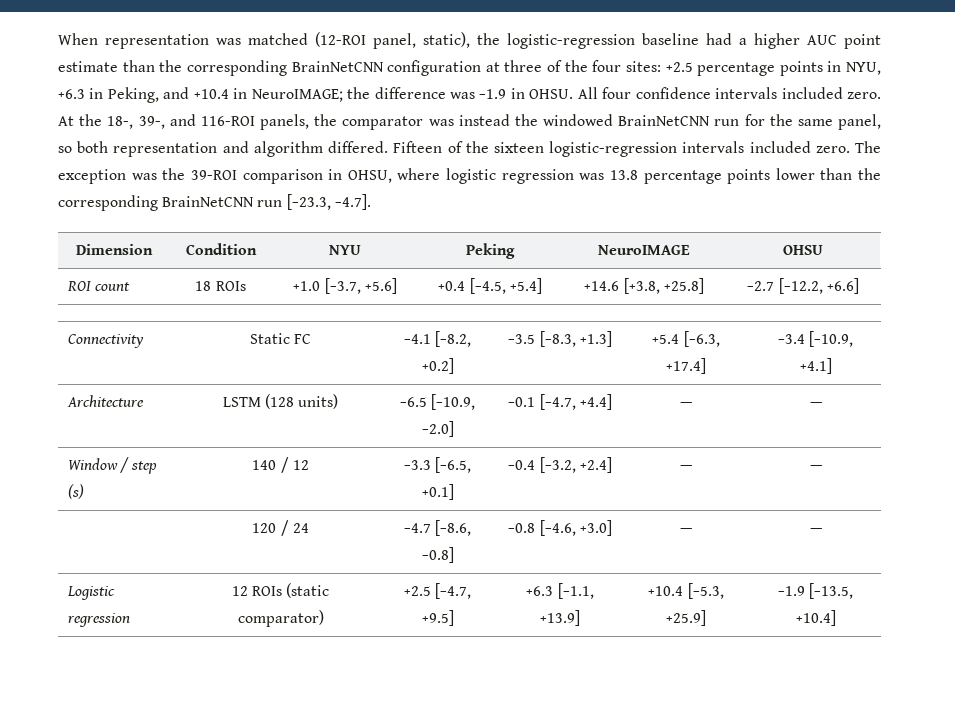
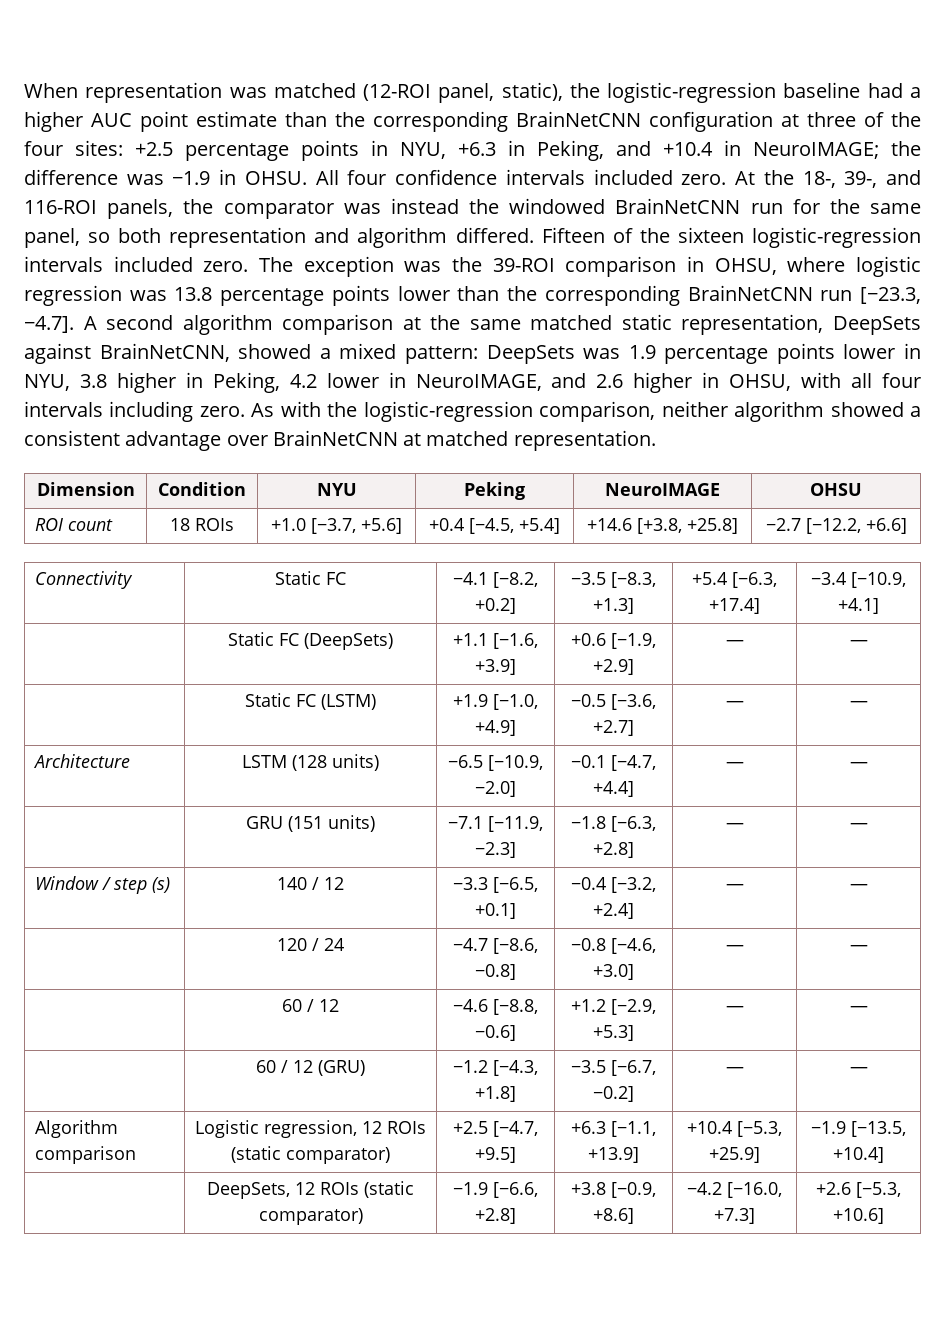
(371, 202) none -> [83,314,921,335] [24,343,922,364] [24,372,921,393] [24,401,922,422] [24,430,656,451] A second algorithm comparison at the same matched static representation, DeepSets against BrainNetCNN, showed a mixed pattern: DeepSets was 1.9 percentage points lower in NYU, 3.8 higher in Peking, 4.2 lower in NeuroIMAGE, and 2.6 higher in OHSU, with all four intervals including zero. As with the logistic-regression comparison, neither algorithm showed a consistent advantage over BrainNetCNN at matched representation.
(832, 366) none -> [228,632,393,650] [453,633,538,649] [475,659,516,675] [571,633,657,649] [593,659,635,675] [725,640,744,646] [849,640,868,646] [245,693,376,710] [453,694,538,710] [475,720,516,736] [571,694,657,710] [593,720,635,736] [725,701,744,707] [849,701,868,707] // | Static FC (DeepSets) | +1.1 [−1.6, +3.9] | +0.6 [−1.9, +2.9] | — | — // | Static FC (LSTM) | +1.9 [−1.0, +4.9] | −0.5 [−3.6, +2.7] | — | —
(822, 404) none -> [246,815,375,832] [448,816,543,832] [475,842,516,858] [571,816,657,832] [593,842,635,858] [725,823,744,829] [849,823,868,829] // | GRU (151 units) | −7.1 [−11.9, −2.3] | −1.8 [−6.3, +2.8] | — | —
[66,586,115,600] [67,613,130,627] Logistic regression | -> [282,999,339,1012] [453,999,538,1015] [475,1025,516,1041] [571,999,657,1015] [593,1025,635,1041] [725,1006,744,1012] [849,1006,868,1012] [256,1060,365,1076] [453,1060,538,1076] [475,1086,516,1102] [571,1060,657,1076] [593,1086,635,1102] [725,1067,744,1073] [849,1067,868,1073] [34,1120,118,1138] [34,1146,136,1164] [195,1120,357,1138] | 60 / 12 | −4.6 [−8.8, −0.6] | +1.2 [−2.9, +5.3] | — | — // | 60 / 12 (GRU) | −1.2 [−4.3, +1.8] | −3.5 [−6.7, −0.2] | — | — // Algorithm comparison | Logistic regression,
(836, 618) none -> [207,1181,414,1199] [258,1208,363,1225] [453,1182,538,1198] [475,1208,516,1224] [571,1182,657,1198] [593,1208,635,1224] [687,1182,783,1198] [714,1208,756,1224] [816,1182,902,1198] [833,1208,885,1224] // | DeepSets, 12 ROIs (static comparator) | −1.9 [−6.6, +2.8] | +3.8 [−0.9, +8.6] | −4.2 [−16.0, +7.3] | +2.6 [−5.3, +10.6]

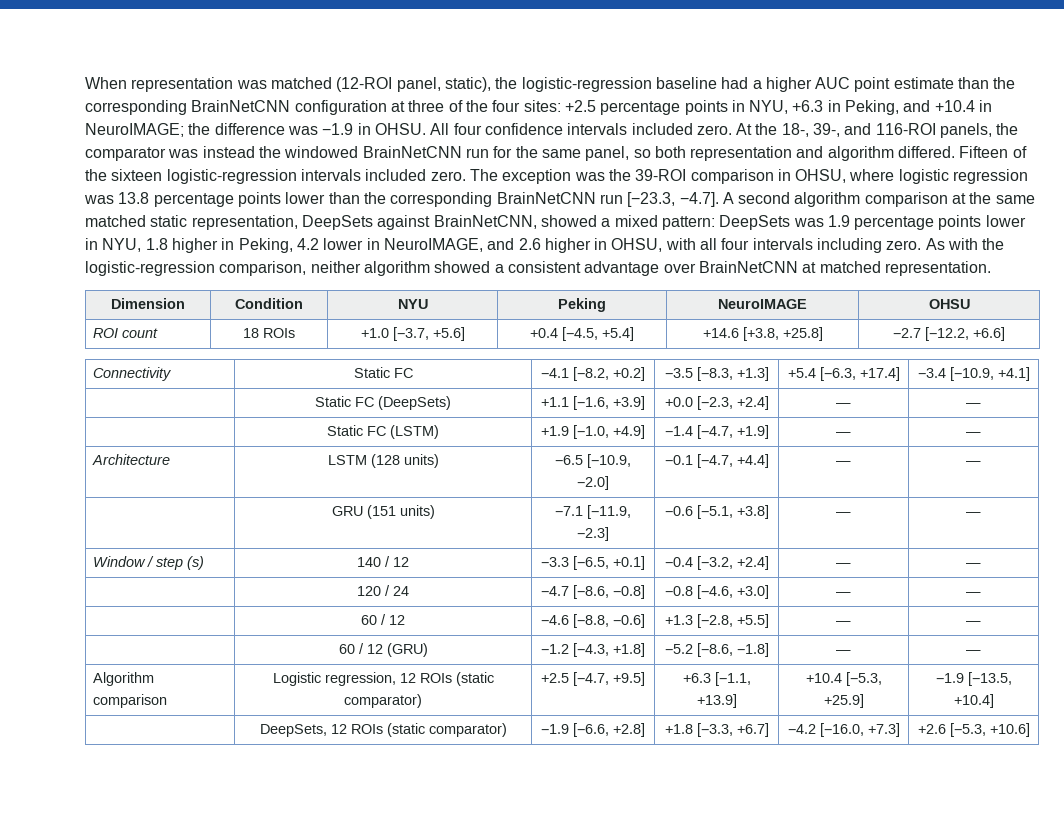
[79,374,107,388] 3.8 -> [145,238,168,250] 1.8
[571,633,657,649] [593,659,635,675] +0.6 [−1.9, +2.9] -> [664,396,769,410] +0.0 [−2.3, +2.4]
[571,694,657,710] [593,720,635,736] −0.5 [−3.6, +2.7] -> [664,425,769,439] −1.4 [−4.7, +1.9]
[571,816,657,832] [593,842,635,858] −1.8 [−6.3, +2.8] -> [664,505,769,519] −0.6 [−5.1, +3.8]
[571,999,657,1015] [593,1025,635,1041] +1.2 [−2.9, +5.3] -> [664,614,769,628] +1.3 [−2.8, +5.5]
[571,1060,657,1076] [593,1086,635,1102] −3.5 [−6.7, −0.2] -> [664,643,769,657] −5.2 [−8.6, −1.8]
[571,1182,657,1198] [593,1208,635,1224] +3.8 [−0.9, +8.6] -> [664,723,769,737] +1.8 [−3.3, +6.7]

